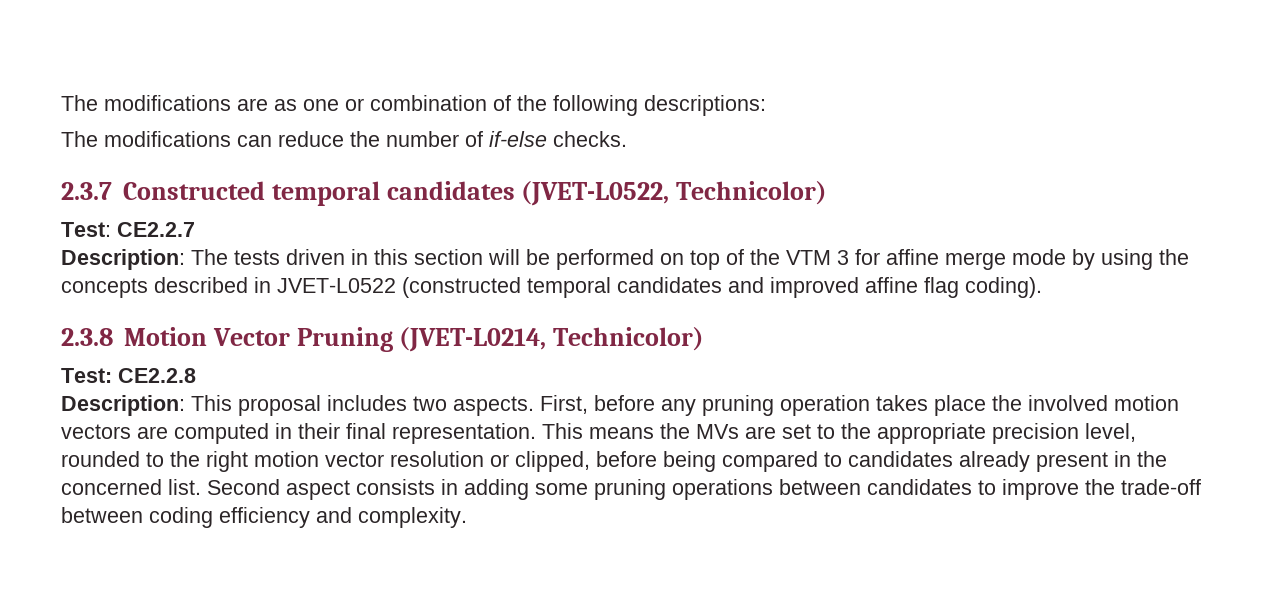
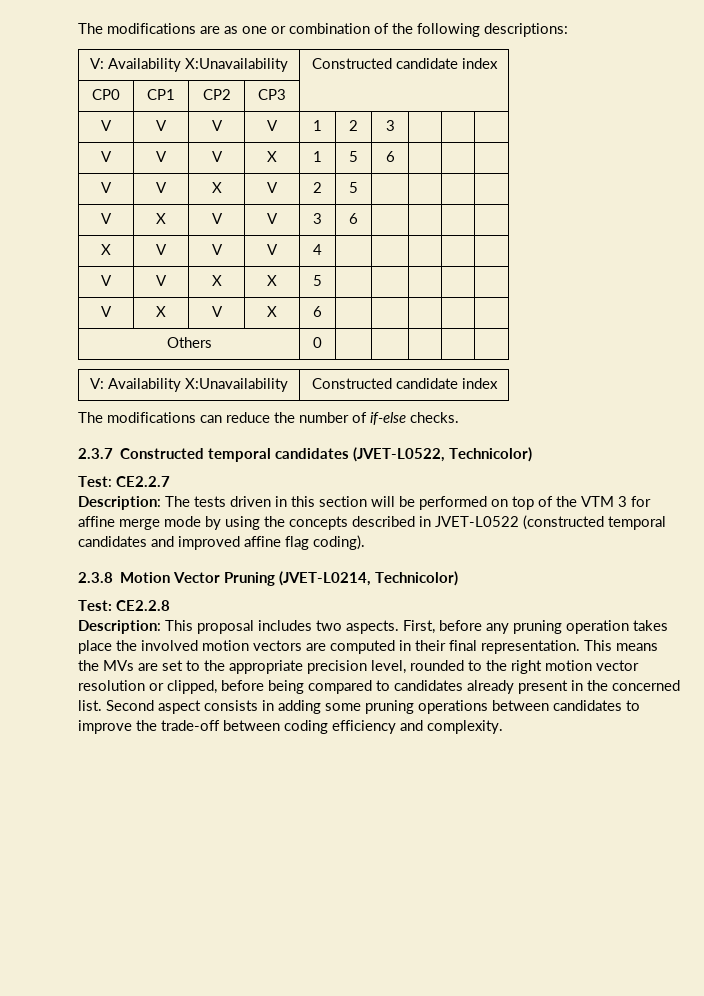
(766, 105) none -> [90,58,288,72] [311,58,498,69] [92,89,120,100] [147,89,175,100] [202,89,231,100] [258,89,286,100] [101,120,112,131] [156,120,167,131] [211,120,223,131] [267,120,278,131] [313,120,322,131] [349,120,358,131] [385,120,395,131] [101,151,112,162] [156,151,167,162] [211,151,223,162] [267,151,277,162] [313,151,322,162] [349,151,358,162] [385,151,395,162] [101,182,112,193] [156,182,167,193] [211,182,222,193] [267,182,278,193] [313,182,322,193] [349,182,358,193] [101,213,112,224] [156,213,166,224] [211,213,223,224] [267,213,278,224] [313,213,322,224] [349,213,358,224] [101,244,111,255] [156,244,167,255] [211,244,223,255] [267,244,278,255] [313,244,322,255] [101,275,112,286] [156,275,167,286] [211,275,222,286] [267,275,277,286] [313,275,322,286] [101,306,112,317] [156,306,166,317] [211,306,223,317] [267,306,277,317] [313,306,322,317] [166,337,212,348] [313,337,322,348] [90,378,288,392] [311,378,498,389] // V: Availability X:Unavailability | Constructed candidate index // CP0 | CP1 | CP2 | CP3 | // V | V | V | V | 1 | 2 | 3 | | | // V | V | V | X | 1 | 5 | 6 | | | // V | V | X | V | 2 | 5 | | | | // V | X | V | V | 3 | 6 | | | | // X | V | V | V | 4 | | | | | // V | V | X | X | 5 | | | | | // V | X | V | X | 6 | | | | | // Others | 0 | | | | | // V: Availability X:Unavailability | Constructed candidate index

